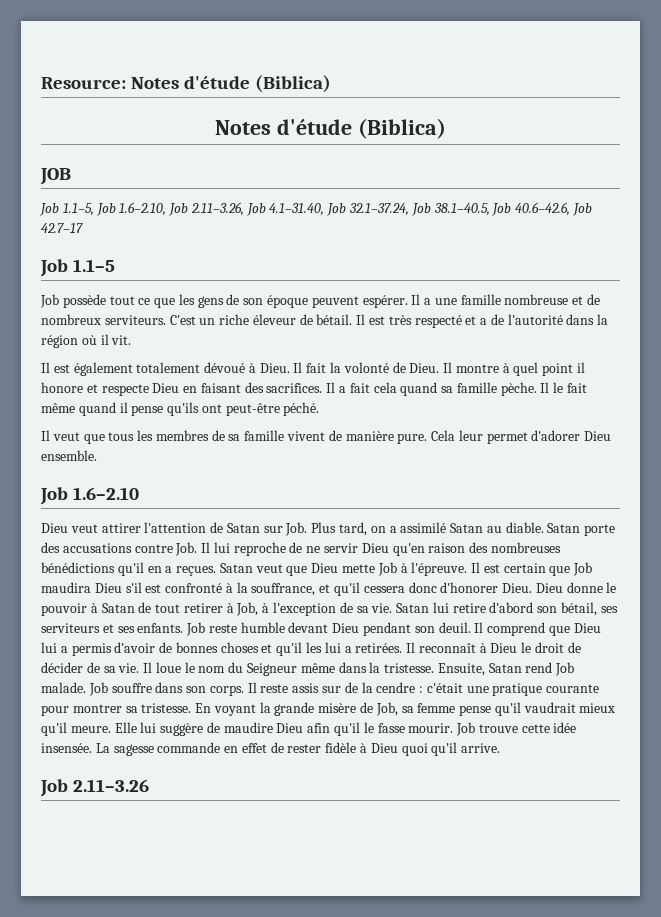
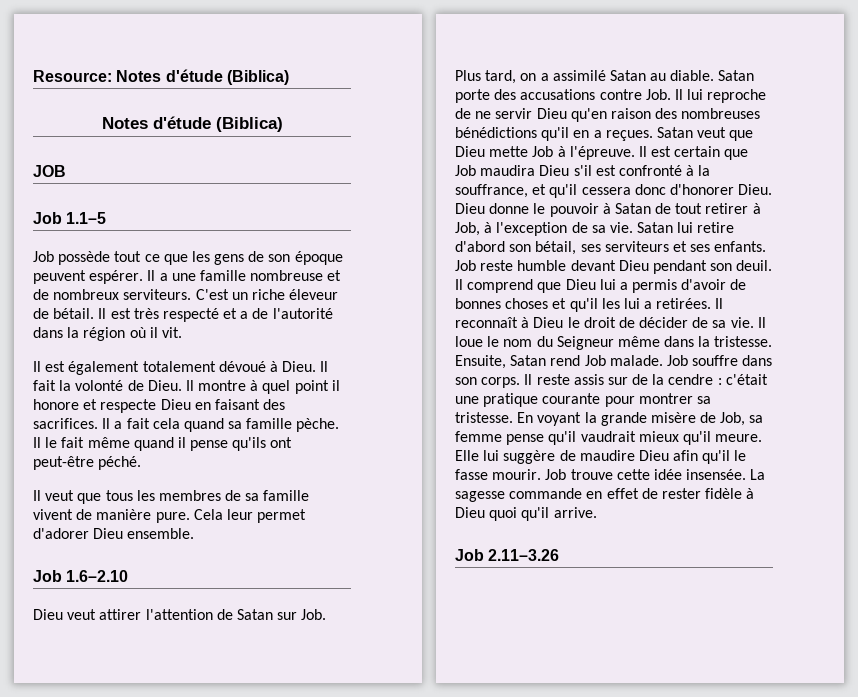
[40,202,592,216] [41,223,83,233] // Job 1.1–5, Job 1.6–2.10, Job 2.11–3.26, Job 4.1–31.40, Job 32.1–37.24, Job 38.1–40.5, Job 40.6–42.6, Job 42.7–17 -> (66, 171) none

